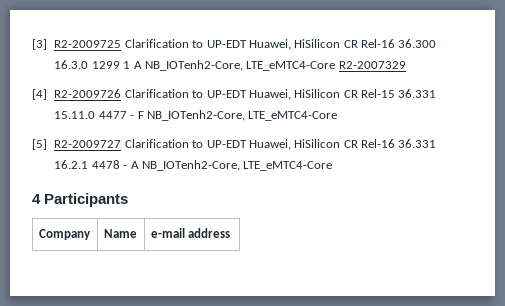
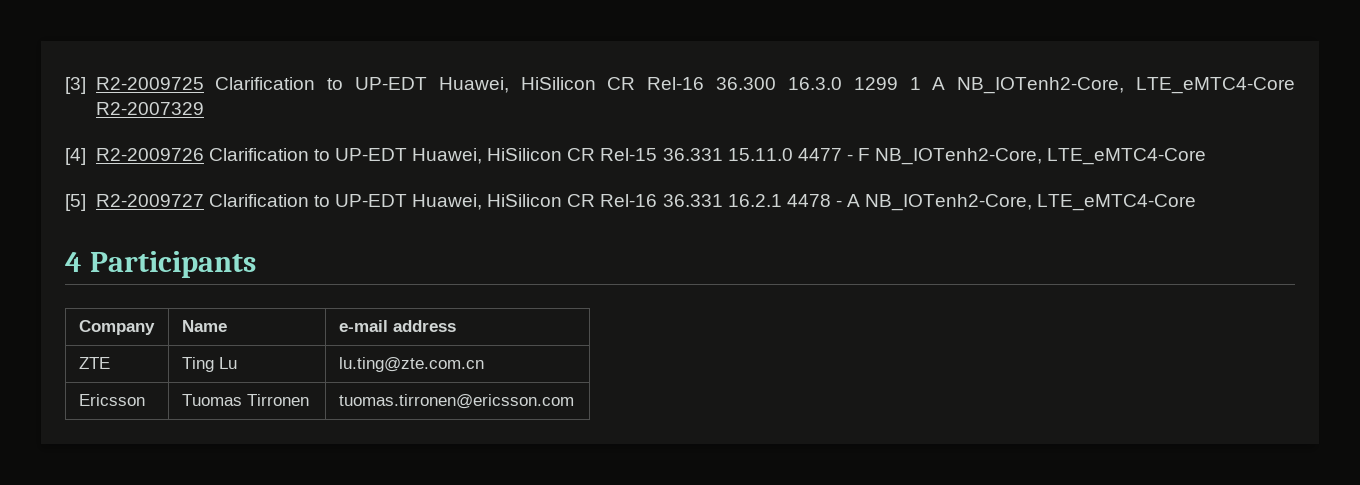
(231, 233) none -> [78,357,110,369] [181,357,237,372] [338,357,484,372] [78,394,145,406] [181,394,309,406] [338,394,574,409] // ZTE | Ting Lu | lu.ting@zte.com.cn // Ericsson | Tuomas Tirronen | tuomas.tirronen@ericsson.com

